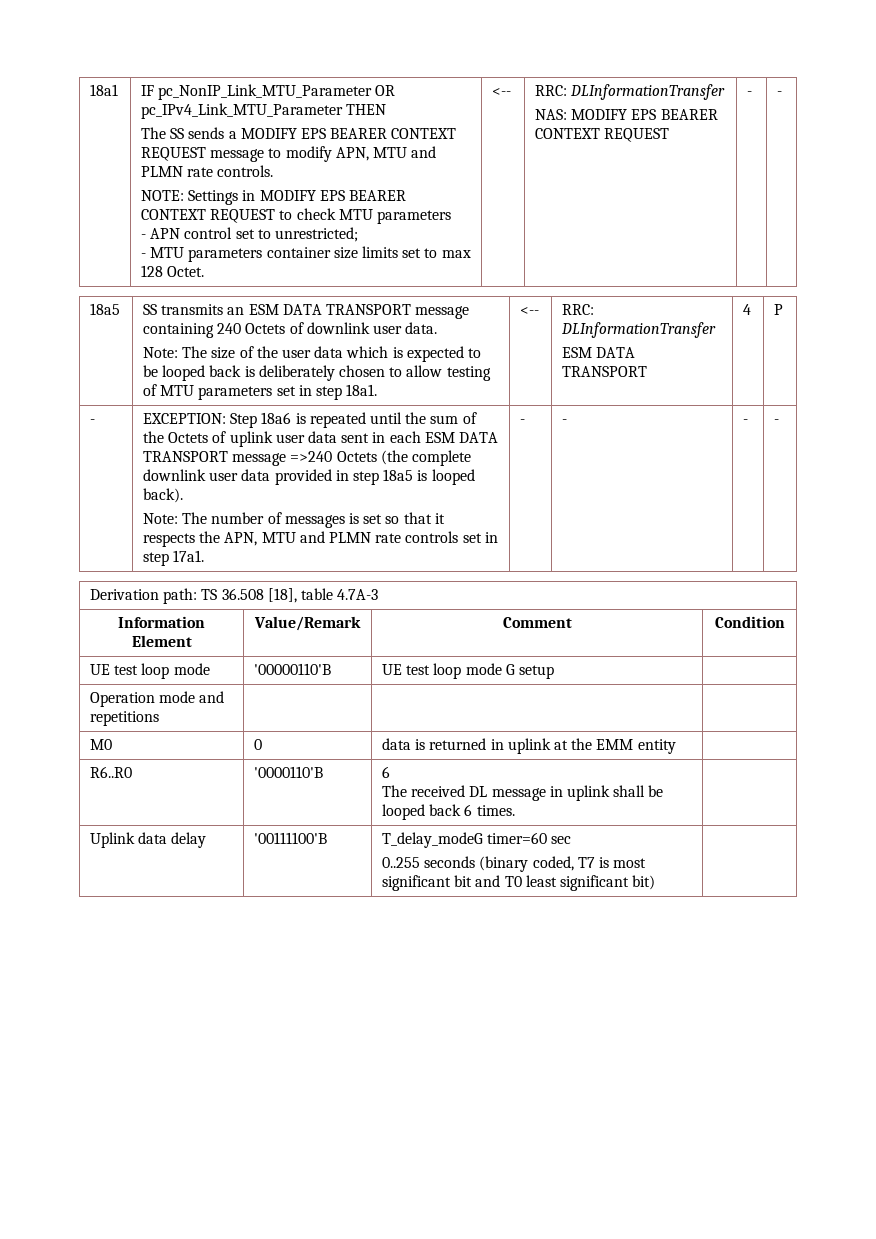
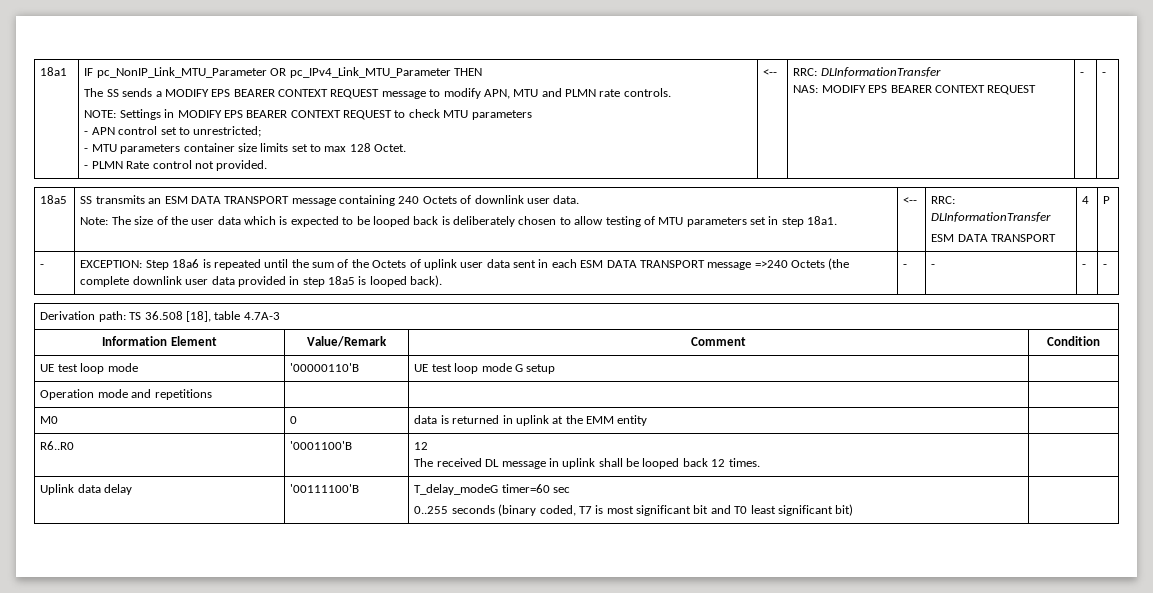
(205, 271) none -> [84,160,268,171] // - PLMN Rate control not provided.
[143,512,445,528] [143,531,498,547] [143,550,205,566] // Note: The number of messages is set so that it respects the APN, MTU and PLMN rate controls set in step 17a1. -> (443, 281) none
[254,766,324,778] [382,766,391,778] '0000110'B | 6 -> [290,441,353,450] [414,442,429,450] '0001100'B | 12
[464,804,473,816] 6 -> [711,459,726,467] 12

